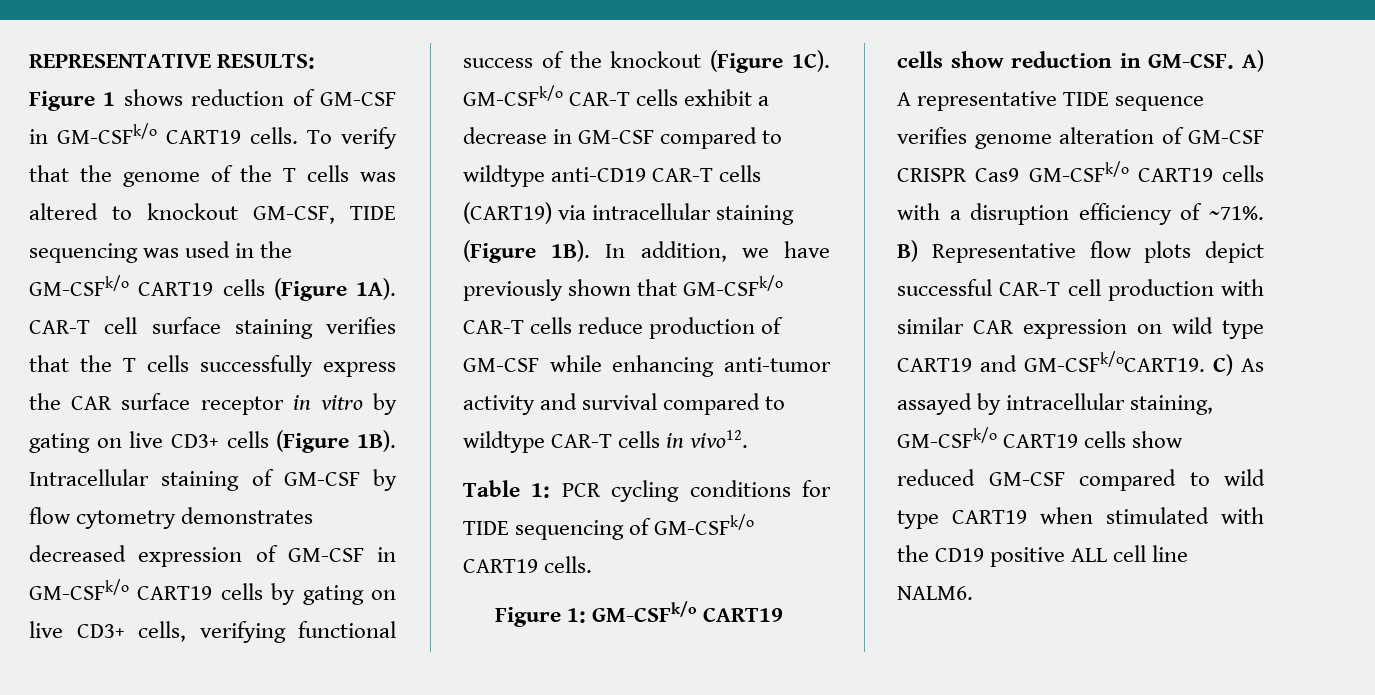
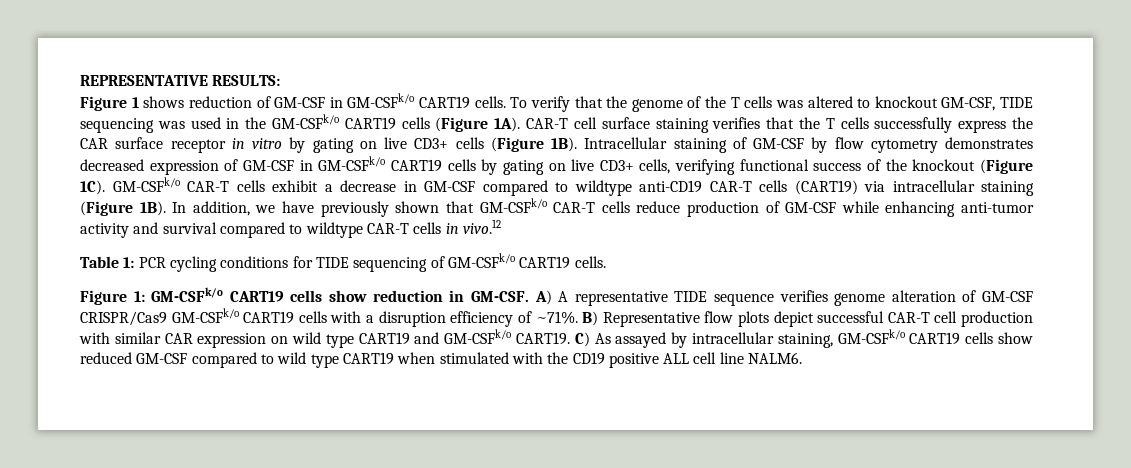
[690,430,749,448] vivo12. -> [462,219,501,234] vivo.12
[897,168,1020,182] CRISPR Cas9 -> [80,311,167,326] CRISPR/Cas9
[1024,351,1205,372] GM-CSFk/oCART19. -> [444,329,571,345] GM-CSFk/o CART19.

